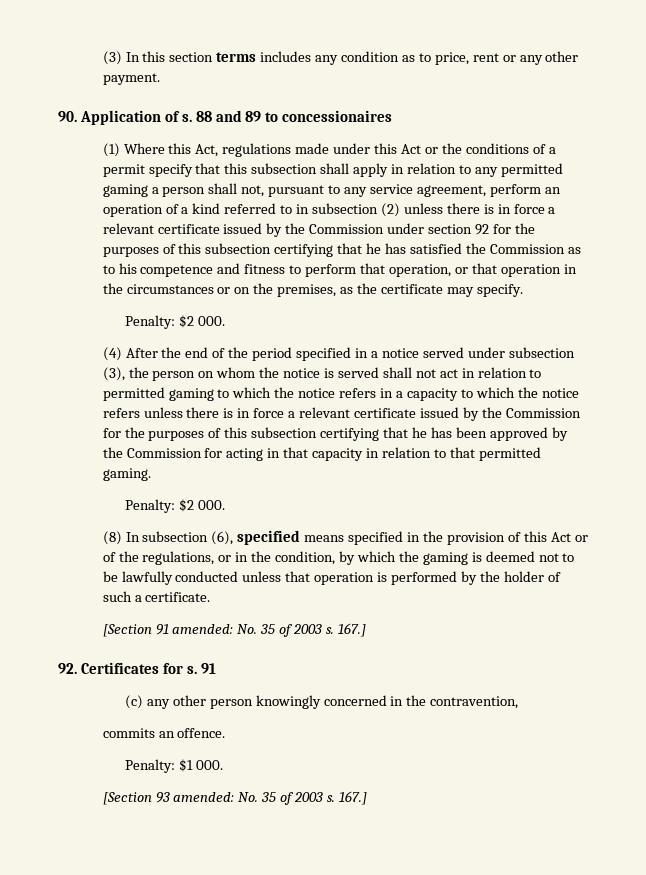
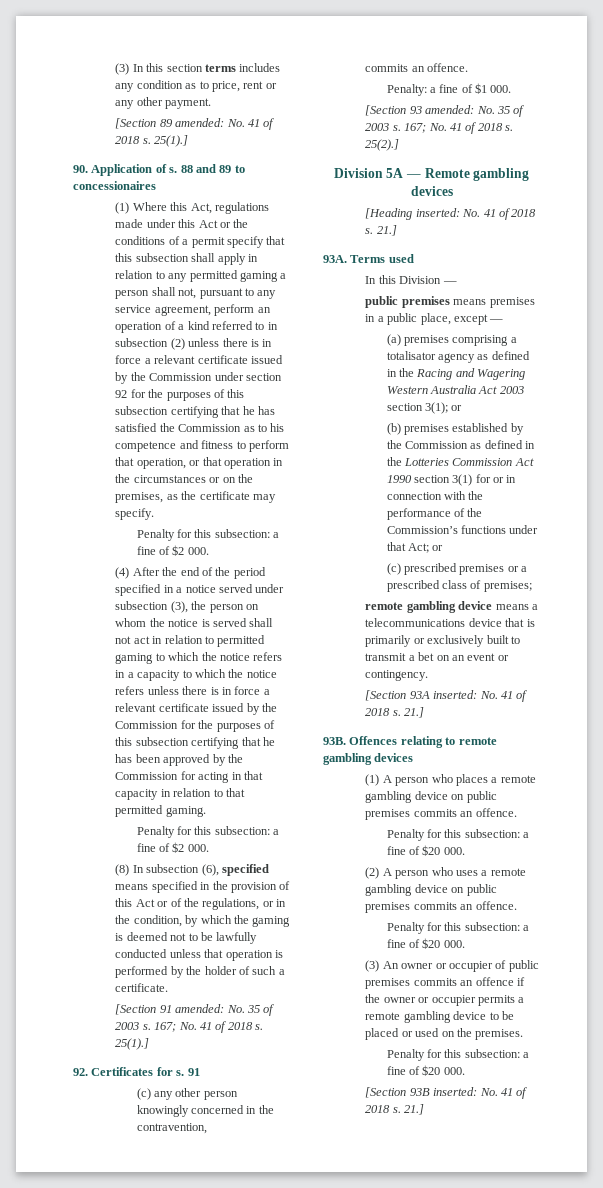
(160, 79) none -> [115,118,275,130] [115,135,189,147] // [Section 89 amended: No. 41 of 2018 s. 25(1).]
[124,315,175,329] Penalty: -> [136,529,280,541] [136,546,170,555] Penalty for this subsection: a fine of
[124,499,175,513] Penalty: -> [136,826,280,838] [136,843,170,852] Penalty for this subsection: a fine of
[337,623,366,637] 167.] -> [154,1021,264,1033] [115,1038,150,1050] 167; No. 41 of 2018 s. 25(1).]
(175, 766) none -> [429,84,473,93] a fine of
[338,791,367,805] 167.] -> [404,122,514,134] [365,139,400,151] [333,168,530,181] [410,186,453,196] [365,208,537,220] [365,225,397,236] [323,254,414,263] [365,275,457,284] [365,296,535,308] [365,313,504,325] [386,334,517,346] [386,351,530,363] [386,368,526,380] [386,385,524,394] [386,402,463,414] [386,423,524,435] [386,440,536,449] [386,457,534,466] [386,474,517,486] [386,491,484,500] [386,508,483,520] [386,525,539,534] [386,542,444,553] [386,563,528,575] [386,580,532,592] [365,601,538,613] [365,618,535,627] [365,635,520,647] [365,652,509,661] [365,670,429,681] [365,690,528,702] [365,707,425,718] [323,736,497,748] [323,753,414,765] [365,774,536,786] [365,791,497,803] [365,808,517,820] [386,829,530,841] [386,845,465,856] [365,867,526,879] [365,884,497,896] [365,901,517,913] [386,922,530,934] [386,938,465,949] [365,960,539,972] [365,977,525,989] [365,994,525,1006] [365,1011,514,1023] [365,1028,524,1040] [386,1049,530,1061] [386,1065,465,1076] [365,1087,528,1099] [365,1104,425,1115] 167; No. 41 of 2018 s. 25(2).] // Division 5A — Remote gambling devices // [Heading inserted: No. 41 of 2018 s. 21.] // 93A. Terms used // In this Division — // public premises means premises in a public place, except — // (a) premises comprising a totalisator agency as defined in the Racing and Wagering Western Australia Act 2003 section 3(1); or // (b) premises established by the Commission as defined in the Lotteries Commission Act 1990 section 3(1) for or in connection with the performance of the Commission’s functions under that Act; or // (c) prescribed premises or a prescribed class of premises; // remote gambling device means a telecommunications device that is primarily or exclusively built to transmit a bet on an event or contingency. // [Section 93A inserted: No. 41 of 2018 s. 21.] // 93B. Offences relating to remote gambling devices // (1) A person who places a remote gambling device on public premises commits an offence. // Penalty for this subsection: a fine of $20 000. // (2) A person who uses a remote gambling device on public premises commits an offence. // Penalty for this subsection: a fine of $20 000. // (3) An owner or occupier of public premises commits an offence if the owner or occupier permits a remote gambling device to be placed or used on the premises. // Penalty for this subsection: a fine of $20 000. // [Section 93B inserted: No. 41 of 2018 s. 21.]

